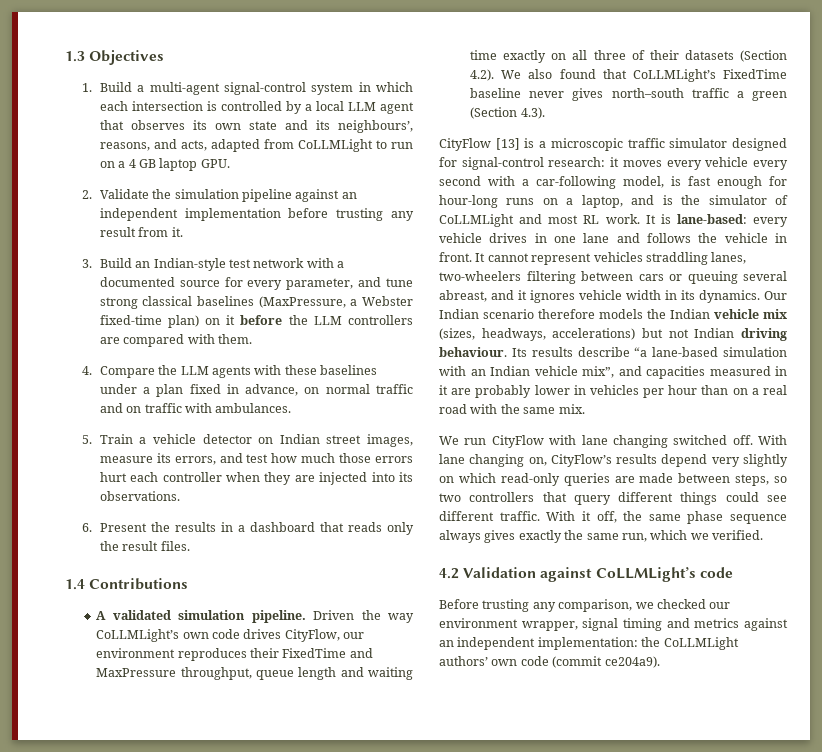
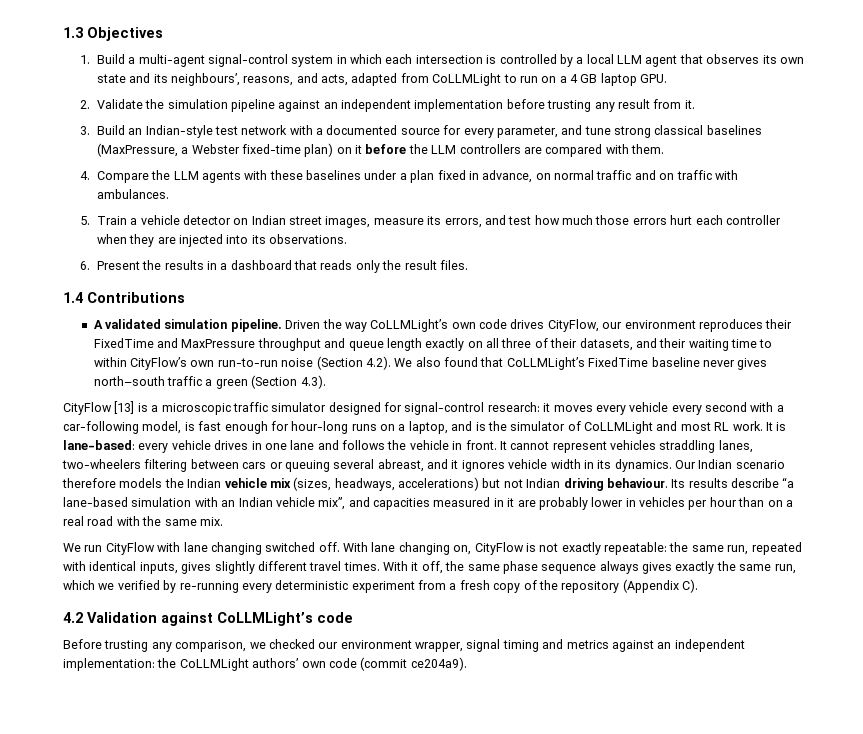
[180,667,414,680] [470,50,498,60] throughput, queue length and waiting time -> [257,338,422,351] throughput and queue length
[684,50,734,60] datasets -> [579,338,773,351] [93,357,314,370] datasets, and their waiting time to within CityFlow’s own run-to-run noise
[550,454,788,467] [439,473,787,486] [439,492,787,505] [439,511,540,521] CityFlow’s results depend very slightly on which read-only queries are made between steps, so two controllers that query different things could see different traffic. -> [474,542,802,555] [63,561,380,574] CityFlow is not exactly repeatable: the same run, repeated with identical inputs, gives slightly different travel times.
[712,530,763,540] verified. -> [117,579,698,593] verified by re-running every deterministic experiment from a fresh copy of the repository (Appendix C).

